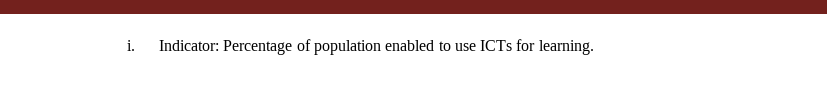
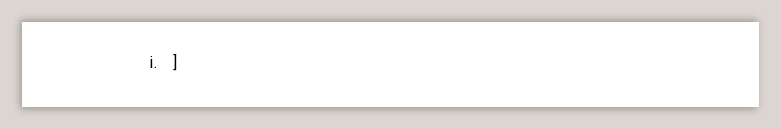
[158,39,594,55] Indicator: Percentage of population enabled to use ICTs for learning. -> [172,53,177,71] ]

